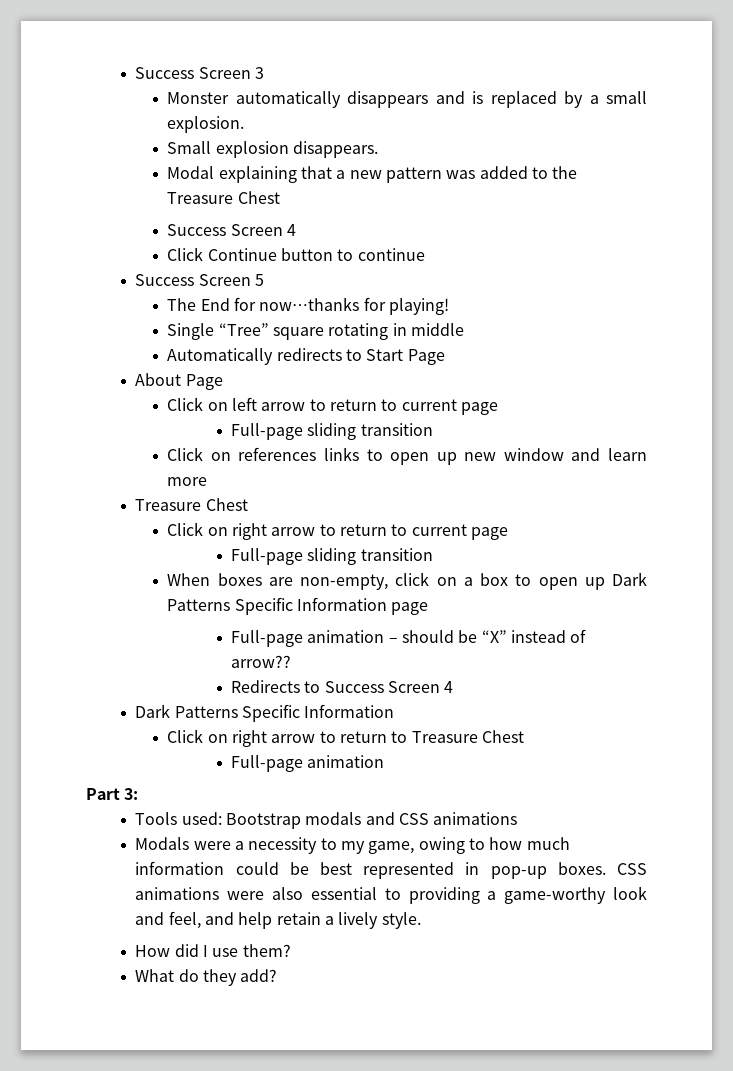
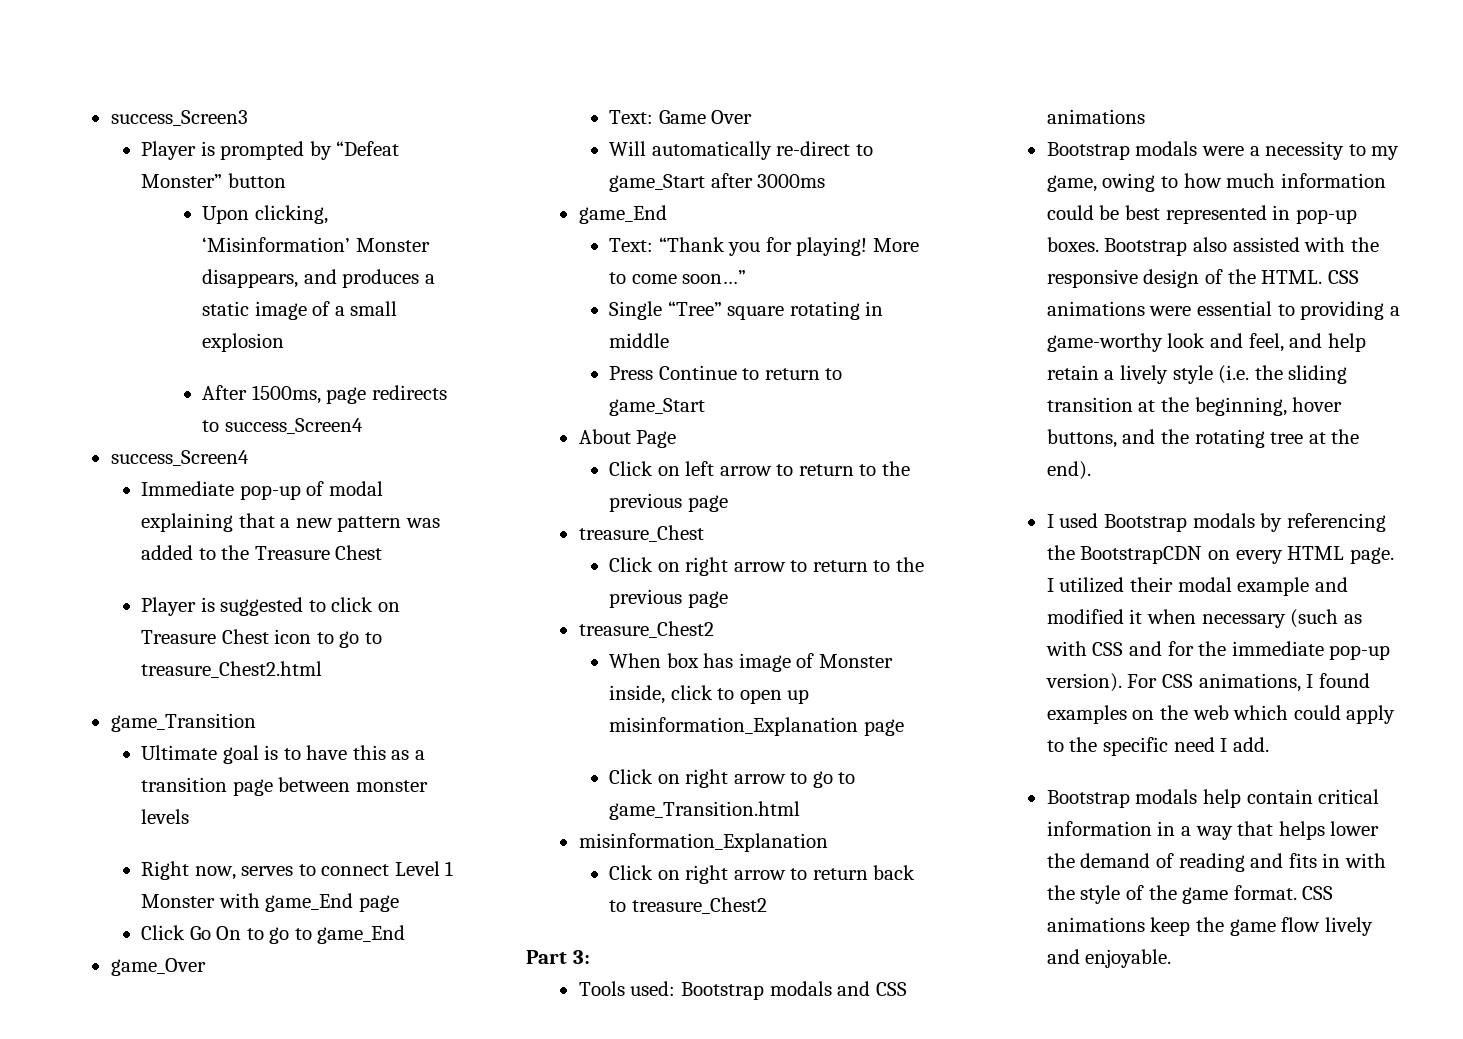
[135,67,265,79] [167,91,647,108] [167,116,245,133] [167,141,378,158] [167,166,215,179] Success Screen 3 // Monster automatically disappears and is replaced by a small explosion. // Small explosion disappears. // Modal -> [110,110,248,126] [141,141,400,160] [141,173,286,188] [201,205,328,224] [201,237,430,252] [201,269,435,288] [201,301,398,320] [201,333,284,352] [201,385,447,404] [201,418,363,434] [110,450,249,466] [141,481,383,500] success_Screen3 // Player is prompted by “Defeat Monster” button // Upon clicking, ‘Misinformation’ Monster disappears, and produces a static image of a small explosion // After 1500ms, page redirects to success_Screen4 // success_Screen4 // Immediate pop-up of modal
[167,224,296,236] [167,247,425,261] [135,274,265,286] [167,297,449,315] Success Screen 4 // Click Continue button to continue // Success Screen 5 // The End for now…thanks for playing! -> [141,597,400,616] [141,629,382,648] [141,661,323,678] [110,713,256,732] [141,745,426,764] [141,777,428,796] [141,809,190,824] [141,861,454,880] [141,893,399,912] [141,925,406,944] [110,958,206,976] [609,110,753,124] [609,141,873,160] [609,173,826,192] [578,205,667,224] [609,237,919,256] [609,270,747,284] Player is suggested to click on Treasure Chest icon to go to treasure_Chest2.html // game_Transition // Ultimate goal is to have this as a transition page between monster levels // Right now, serves to connect Level 1 Monster with game_End page // Click Go On to go to game_End // game_Over // Text: Game Over // Will automatically re-direct to game_Start after 3000ms // game_End // Text: “Thank you for playing! More to come soon…”
[167,348,445,365] Automatically redirects to Start Page -> [609,365,843,380] [609,398,706,416] Press Continue to return to game_Start
[401,399,498,415] [231,423,433,440] [167,447,648,465] [167,477,208,486] [135,498,248,511] [167,522,508,540] [231,548,433,565] [167,572,648,590] [167,597,429,615] [231,629,587,647] [231,655,292,668] [231,680,454,693] [135,704,395,722] [167,729,524,747] [231,755,385,772] current page // Full-page sliding transition // Click on references links to open up new window and learn more // Treasure Chest // Click on right arrow to return to current page // Full-page sliding transition // When boxes are non-empty, click on a box to open up Dark Patterns Specific Information page // Full-page animation – should be “X” instead of arrow?? // Redirects to Success Screen 4 // Dark Patterns Specific Information // Click on right arrow to return to Treasure Chest // Full-page animation -> [882,461,911,476] [609,493,728,512] [578,525,704,542] [609,557,925,576] [609,589,728,608] [578,621,714,638] [609,653,893,672] [609,685,810,704] [609,717,904,736] [609,769,856,788] [609,801,801,820] [578,833,828,852] [609,865,916,884] [609,897,767,914] the previous page // treasure_Chest // Click on right arrow to return to the previous page // treasure_Chest2 // When box has image of Monster inside, click to open up misinformation_Explanation page // Click on right arrow to go to game_Transition.html // misinformation_Explanation // Click on right arrow to return back to treasure_Chest2
[135,837,190,850] Modals -> [1046,141,1198,160] Bootstrap modals
(606, 868) none -> [1104,237,1379,256] [1046,269,1323,288] Bootstrap also assisted with the responsive design of the HTML.
[272,887,304,900] also -> (1192, 311) none
[381,912,421,929] [135,944,291,957] [135,969,278,986] style. // How did I use them? // What do they add? -> [1172,365,1348,384] [1046,397,1343,416] [1046,429,1360,448] [1046,461,1091,480] [1046,513,1386,532] [1046,545,1394,564] [1046,577,1348,596] [1046,609,1362,628] [1045,641,1391,660] [1045,673,1370,692] [1046,705,1396,724] [1046,737,1269,756] [1046,789,1380,808] [1046,821,1380,840] [1046,853,1386,872] [1046,885,1334,904] [1046,917,1373,936] [1046,949,1172,968] style (i.e. the sliding transition at the beginning, hover buttons, and the rotating tree at the end). // I used Bootstrap modals by referencing the BootstrapCDN on every HTML page. I utilized their modal example and modified it when necessary (such as with CSS and for the immediate pop-up version). For CSS animations, I found examples on the web which could apply to the specific need I add. // Bootstrap modals help contain critical information in a way that helps lower the demand of reading and fits in with the style of the game format. CSS animations keep the game flow lively and enjoyable.

